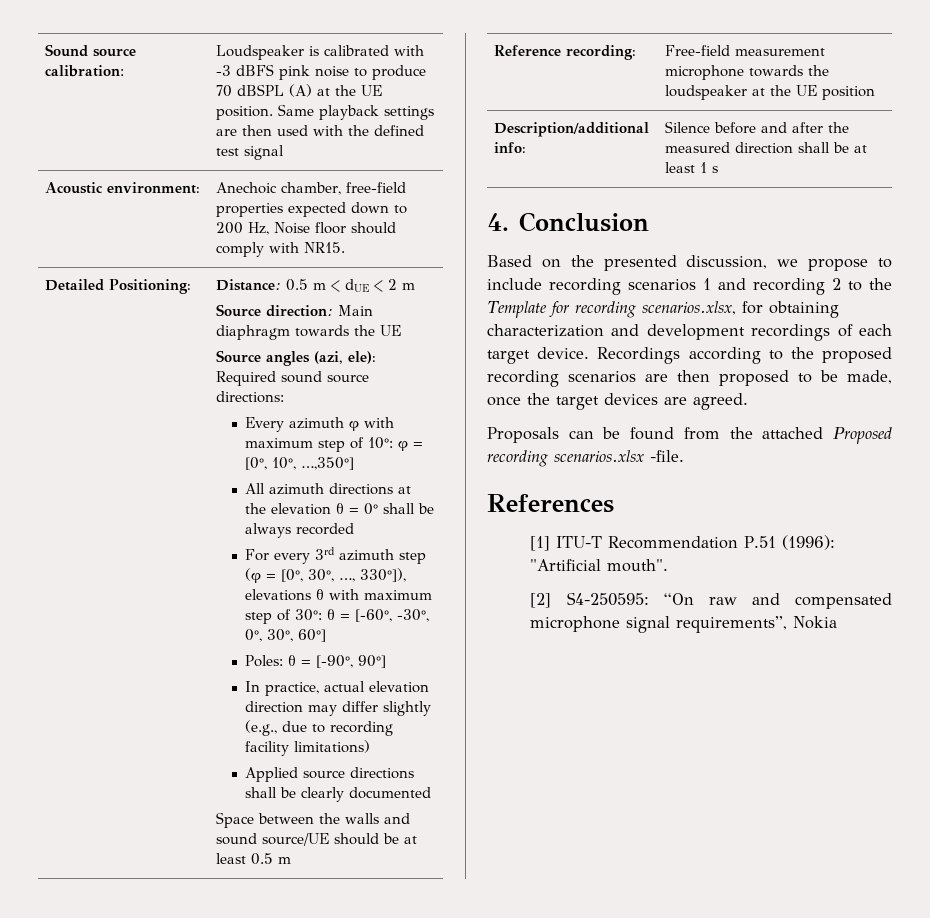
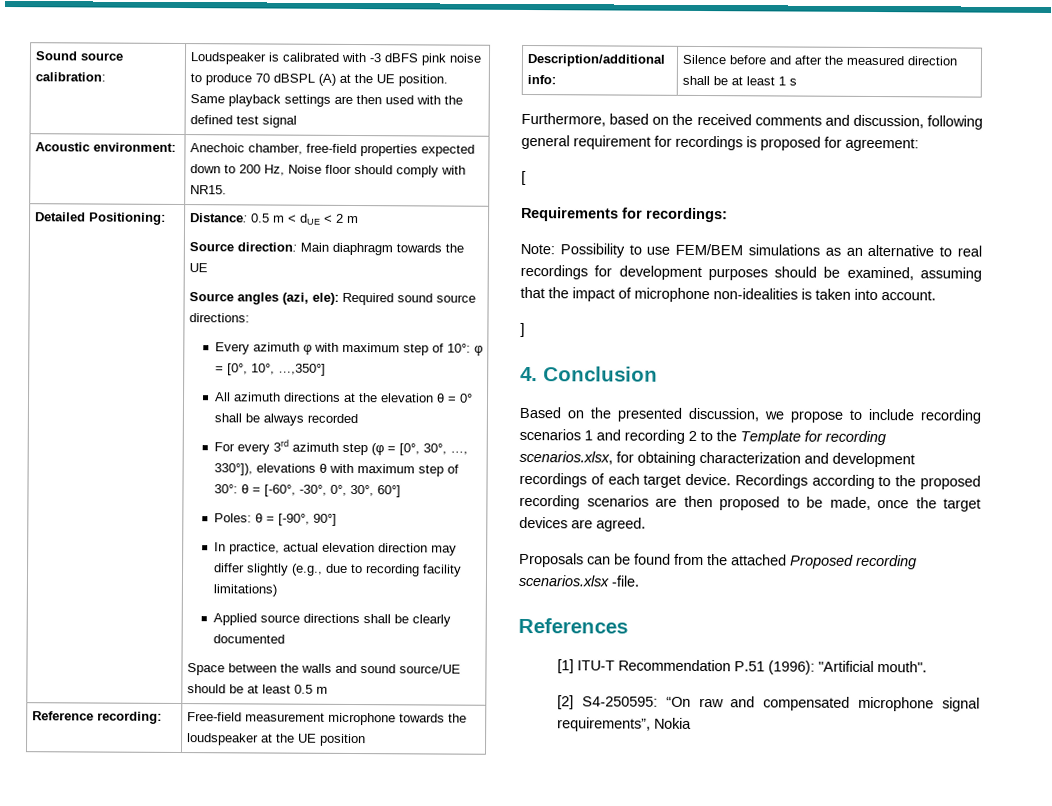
(718, 169) none -> [521,112,983,130] [521,134,919,152] [521,170,526,185] [521,206,728,223] [520,243,982,258] [520,264,982,282] [520,286,936,303] [520,322,525,337] // Furthermore, based on the received comments and discussion, following general requirement for recordings is proposed for agreement: // [ // Requirements for recordings: // Note: Possibility to use FEM/BEM simulations as an alternative to real recordings for development purposes should be examined, assuming that the impact of microphone non-idealities is taken into account. // ]

